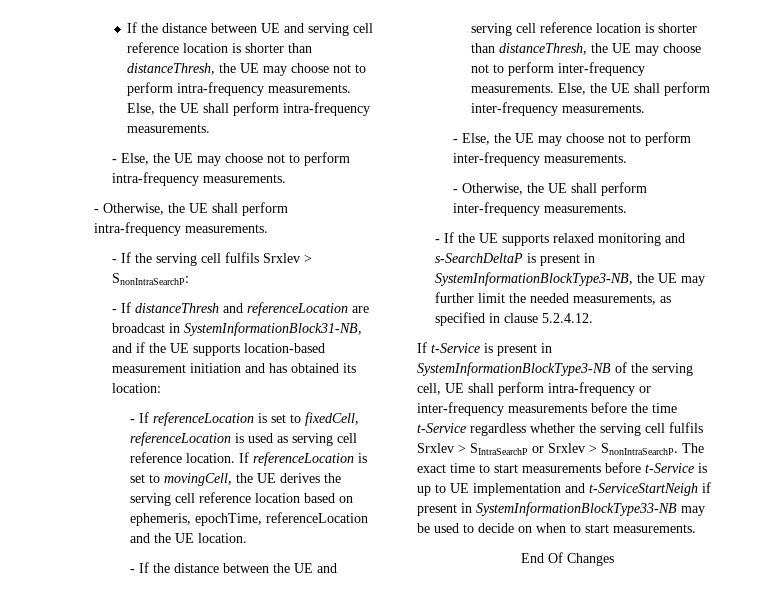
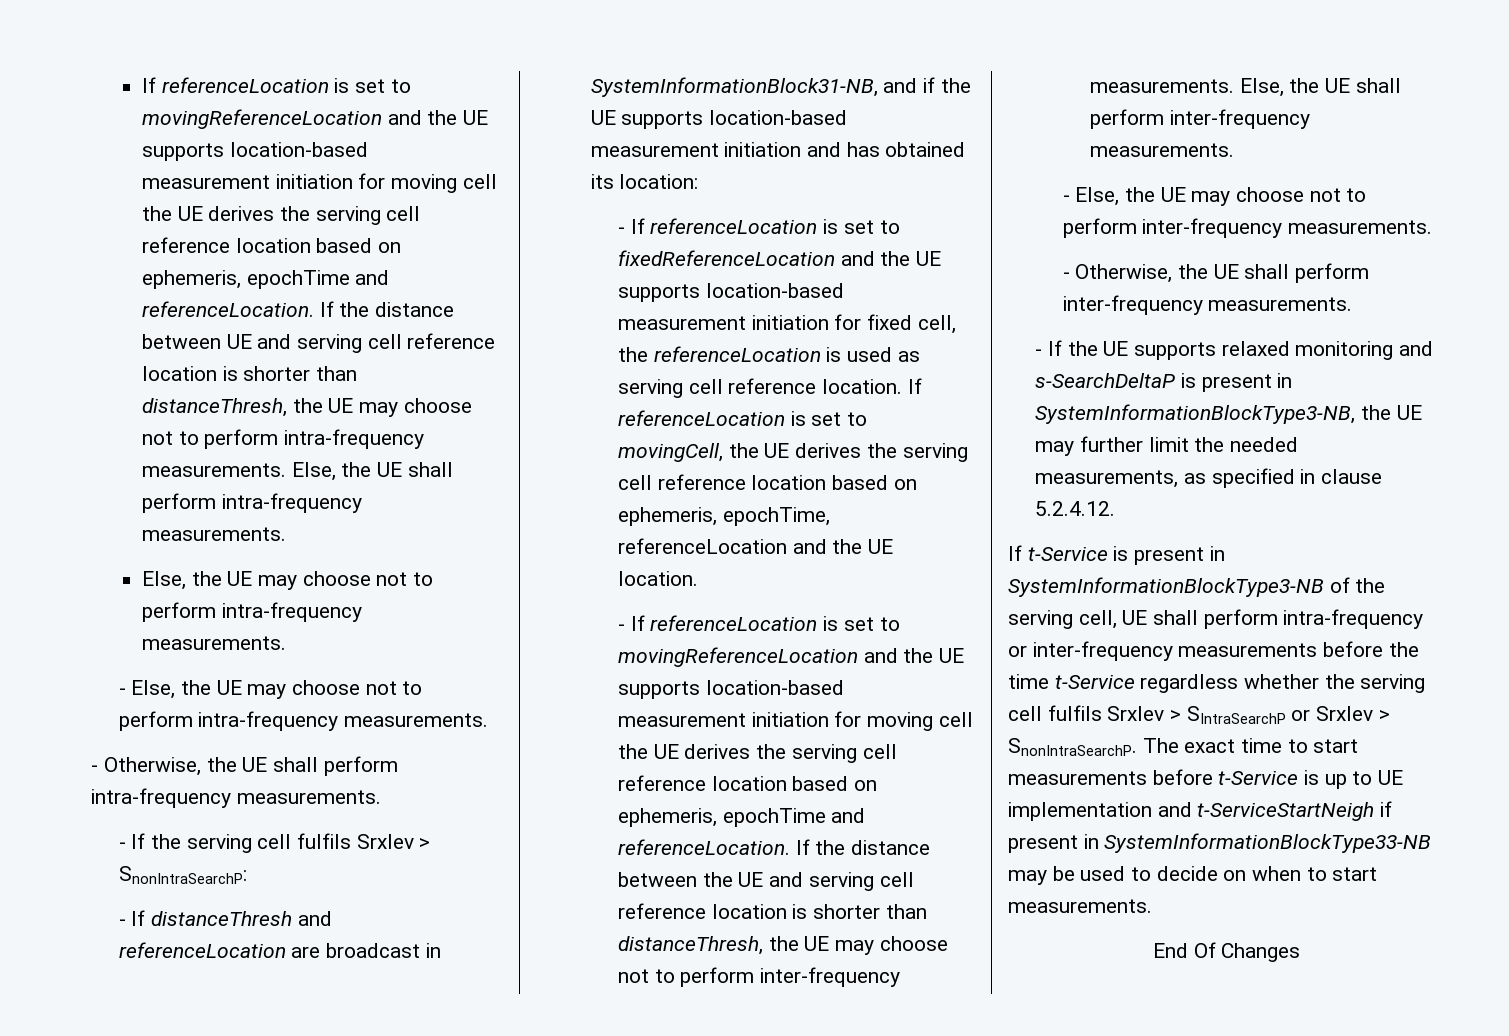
[127,22,138,33] If -> [141,77,411,93] [141,109,488,129] [141,142,368,161] [141,173,497,193] [141,206,421,225] [141,237,401,253] [141,270,390,289] [141,301,334,317] If referenceLocation is set to movingReferenceLocation and the UE supports location-based measurement initiation for moving cell the UE derives the serving cell reference location based on ephemeris, epochTime and referenceLocation. If
(211, 128) none -> [141,571,433,590] [141,602,362,622] [141,636,286,650] // Else, the UE may choose not to perform intra-frequency measurements.
[304,412,359,426] fixedCell, -> [618,250,942,266] [618,283,844,302] [618,314,956,334] [618,347,649,362] fixedReferenceLocation and the UE supports location-based measurement initiation for fixed cell, the
(149, 567) none -> [650,615,900,631] [618,647,965,667] [618,680,844,699] [618,711,973,731] [618,744,897,763] [618,775,878,791] [618,808,866,827] [618,839,810,855] referenceLocation is set to movingReferenceLocation and the UE supports location-based measurement initiation for moving cell the UE derives the serving cell reference location based on ephemeris, epochTime and referenceLocation. If

